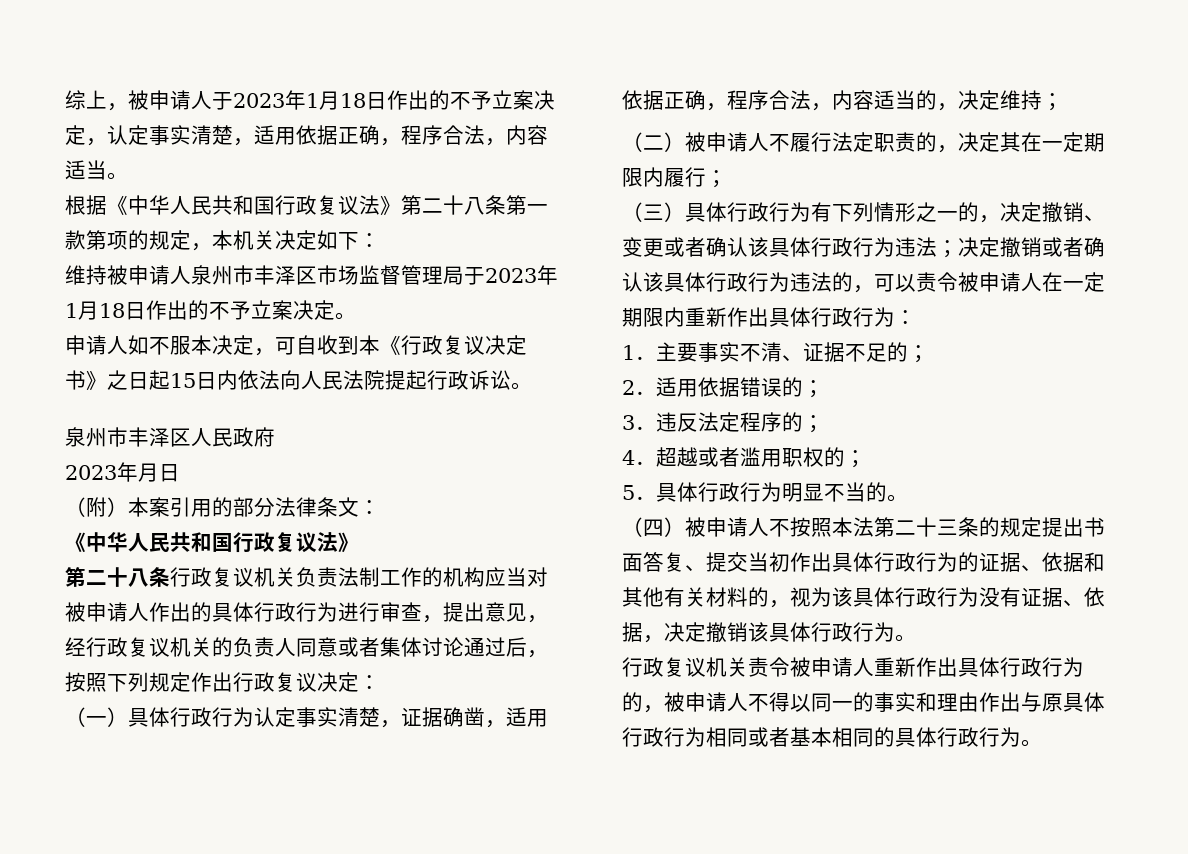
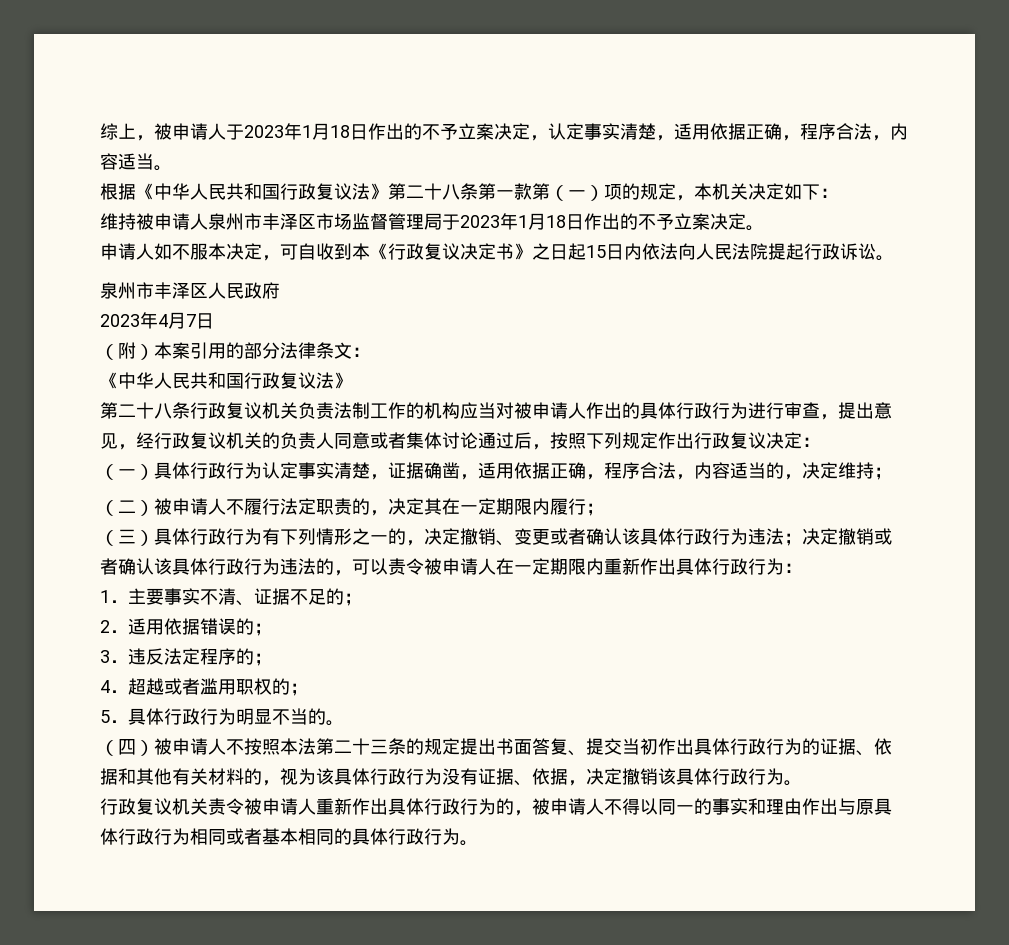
(107, 240) none -> [550,185,604,201] （一）
[138,463,159,482] 月 -> [158,312,196,329] 4月7

